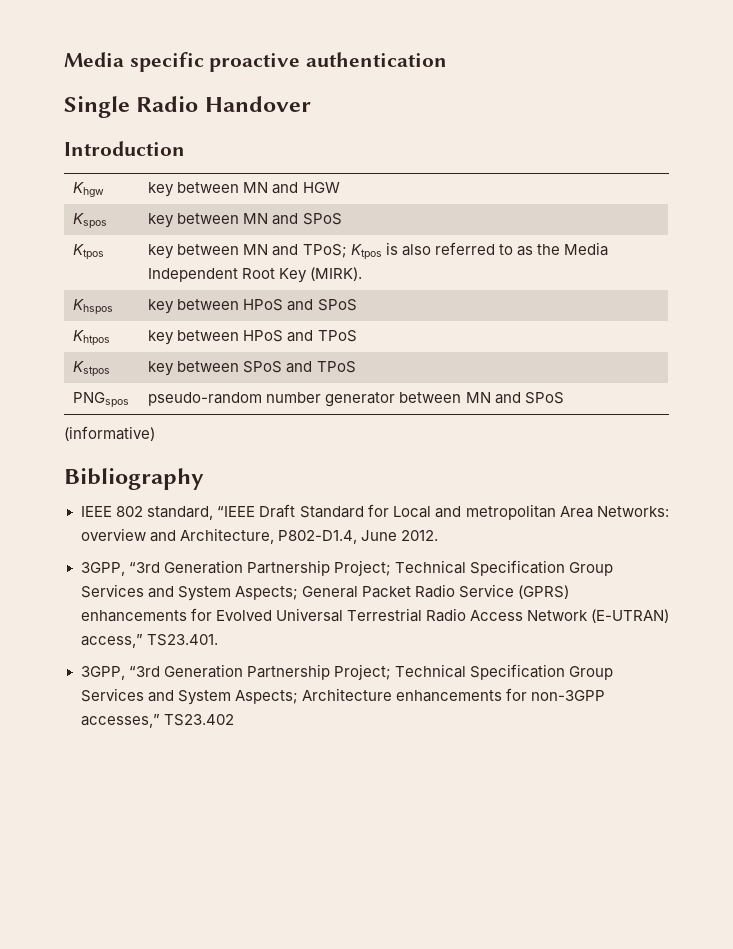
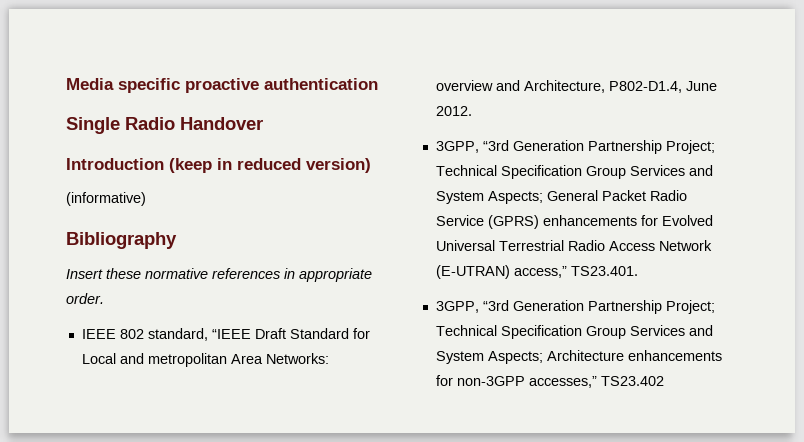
[73,182,105,197] [148,182,340,197] [73,213,108,229] [148,213,342,228] [73,244,105,260] [148,242,608,260] [148,267,363,283] [73,299,114,315] [148,299,357,314] [73,330,111,346] [148,330,357,345] [73,361,111,377] [148,361,356,376] [73,392,130,408] [148,392,564,407] [64,426,155,441] [64,468,204,490] // Khgw | key between MN and HGW // Kspos | key between MN and SPoS // Ktpos | key between MN and TPoS; Ktpos is also referred to as the Media Independent Root Key (MIRK). // Khspos | key between HPoS and SPoS // Khtpos | key between HPoS and TPoS // Kstpos | key between SPoS and TPoS // PNGspos | pseudo-random number generator between MN and SPoS // (informative) // Bibliography -> [169,158,371,173] [66,192,146,206] [66,232,177,249] [66,268,372,282] [66,293,104,304] (keep in reduced version) // (informative) // Bibliography // Insert these normative references in appropriate order.

